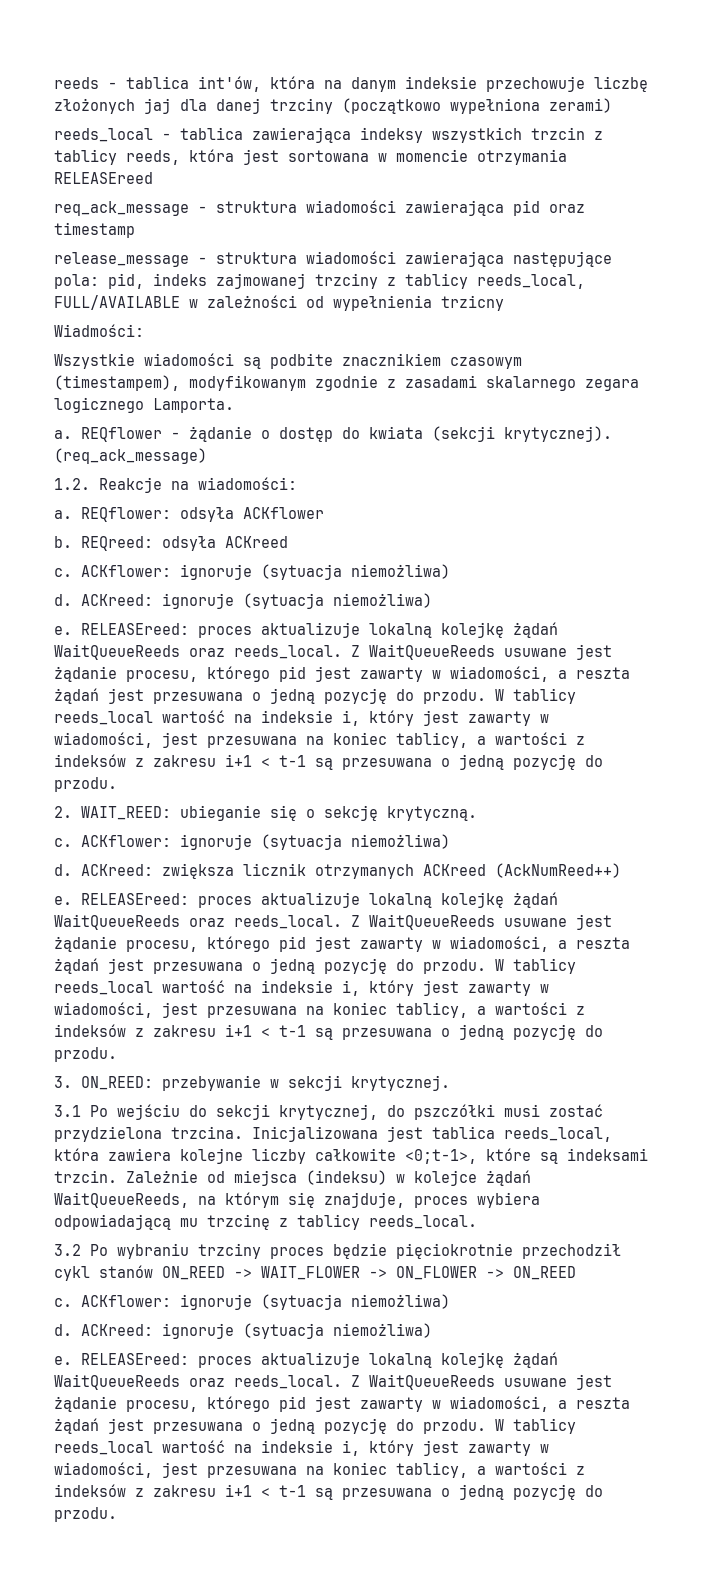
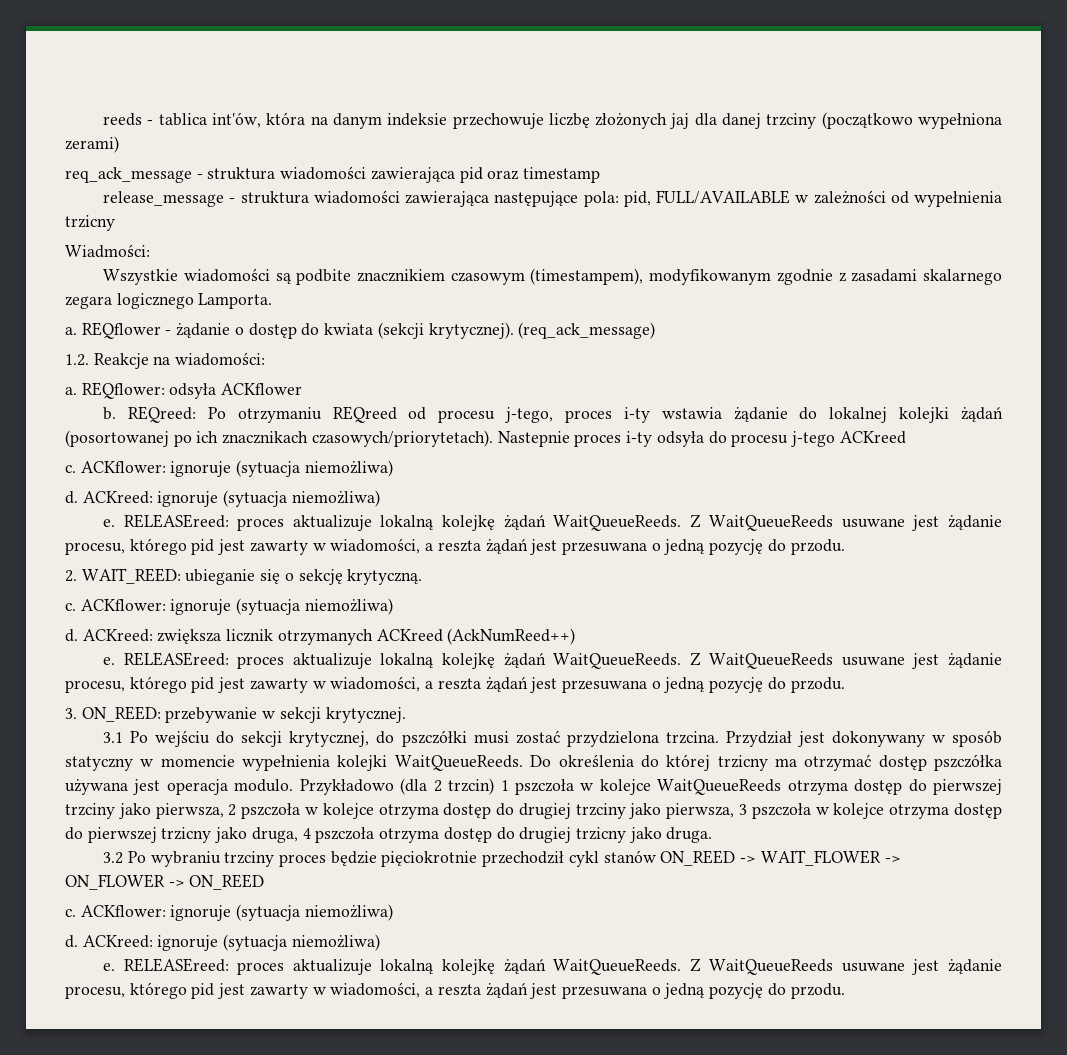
[54,127,603,143] [54,149,567,165] [54,172,153,184] // reeds_local - tablica zawierająca indeksy wszystkich trzcin z tablicy reeds, która jest sortowana w momencie otrzymania RELEASEreed -> (119, 144) none
[153,273,585,289] indeks zajmowanej trzciny z tablicy reeds_local, -> (651, 199) none
[162,536,216,551] odsyła -> [207,406,1003,423] [65,430,835,447] Po otrzymaniu REQreed od procesu j-tego, proces i-ty wstawia żądanie do lokalnej kolejki żądań (posortowanej po ich znacznikach czasowych/priorytetach). Nastepnie proces i-ty odsyła do procesu j-tego
[54,644,342,660] WaitQueueReeds oraz reeds_local. -> [553,515,682,531] WaitQueueReeds.
[495,688,576,704] [54,710,549,726] [54,732,585,748] [54,754,603,770] [54,777,117,792] W tablicy reeds_local wartość na indeksie i, który jest zawarty w wiadomości, jest przesuwana na koniec tablicy, a wartości z indeksów z zakresu i+1 < t-1 są przesuwana o jedną pozycję do przodu. -> (845, 547) none
[54,914,342,930] WaitQueueReeds oraz reeds_local. -> [553,653,682,669] WaitQueueReeds.
[495,958,576,974] [54,980,549,996] [54,1002,585,1018] [54,1024,603,1040] [54,1047,117,1062] W tablicy reeds_local wartość na indeksie i, który jest zawarty w wiadomości, jest przesuwana na koniec tablicy, a wartości z indeksów z zakresu i+1 < t-1 są przesuwana o jedną pozycję do przodu. -> (845, 685) none
[252,1126,612,1142] [54,1148,648,1164] [54,1170,531,1186] [54,1192,540,1208] [54,1214,477,1230] Inicjalizowana jest tablica reeds_local, która zawiera kolejne liczby całkowite <0;t-1>, które są indeksami trzcin. Zależnie od miejsca (indeksu) w kolejce żądań WaitQueueReeds, na którym się znajduje, proces wybiera odpowiadającą mu trzcinę z tablicy reeds_local. -> [725,730,1002,747] [65,754,1003,771] [65,778,1002,795] [65,803,1002,819] [65,827,713,843] Przydział jest dokonywany w sposób statyczny w momencie wypełnienia kolejki WaitQueueReeds. Do określenia do której trzicny ma otrzymać dostęp pszczółka używana jest operacja modulo. Przykładowo (dla 2 trzcin) 1 pszczoła w kolejce WaitQueueReeds otrzyma dostęp do pierwszej trzciny jako pierwsza, 2 pszczoła w kolejce otrzyma dostęp do drugiej trzciny jako pierwsza, 3 pszczoła w kolejce otrzyma dostęp do pierwszej trzicny jako druga, 4 pszczoła otrzyma dostęp do drugiej trzicny jako druga.
[54,1374,342,1390] WaitQueueReeds oraz reeds_local. -> [553,959,682,975] WaitQueueReeds.
[495,1418,576,1434] [54,1440,549,1456] [54,1462,585,1478] [54,1484,603,1500] [54,1507,117,1522] W tablicy reeds_local wartość na indeksie i, który jest zawarty w wiadomości, jest przesuwana na koniec tablicy, a wartości z indeksów z zakresu i+1 < t-1 są przesuwana o jedną pozycję do przodu. -> (845, 991) none

